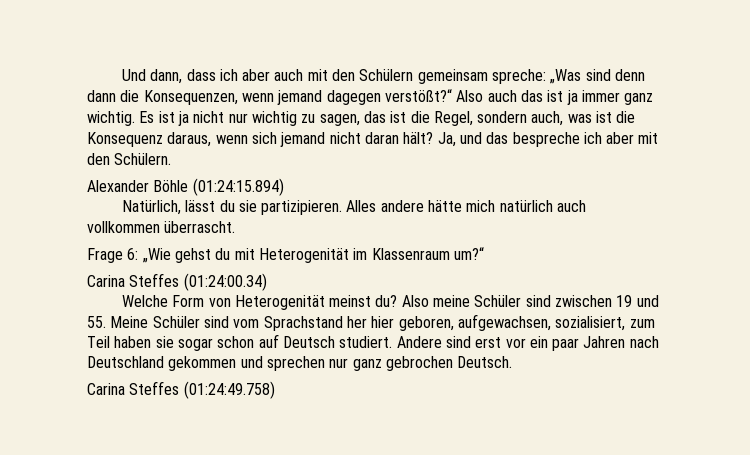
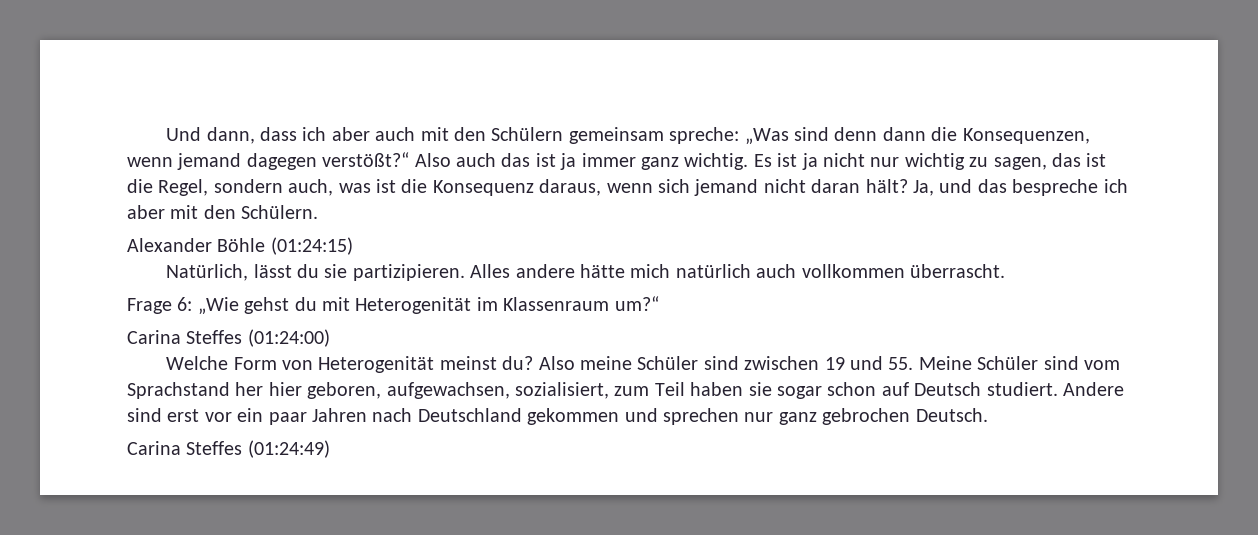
[192,178,284,196] (01:24:15.894) -> [270,237,353,255] (01:24:15)
[183,273,267,291] (01:24:00.34) -> [247,329,330,347] (01:24:00)
[183,381,275,399] (01:24:49.758) -> [247,440,330,458] (01:24:49)

